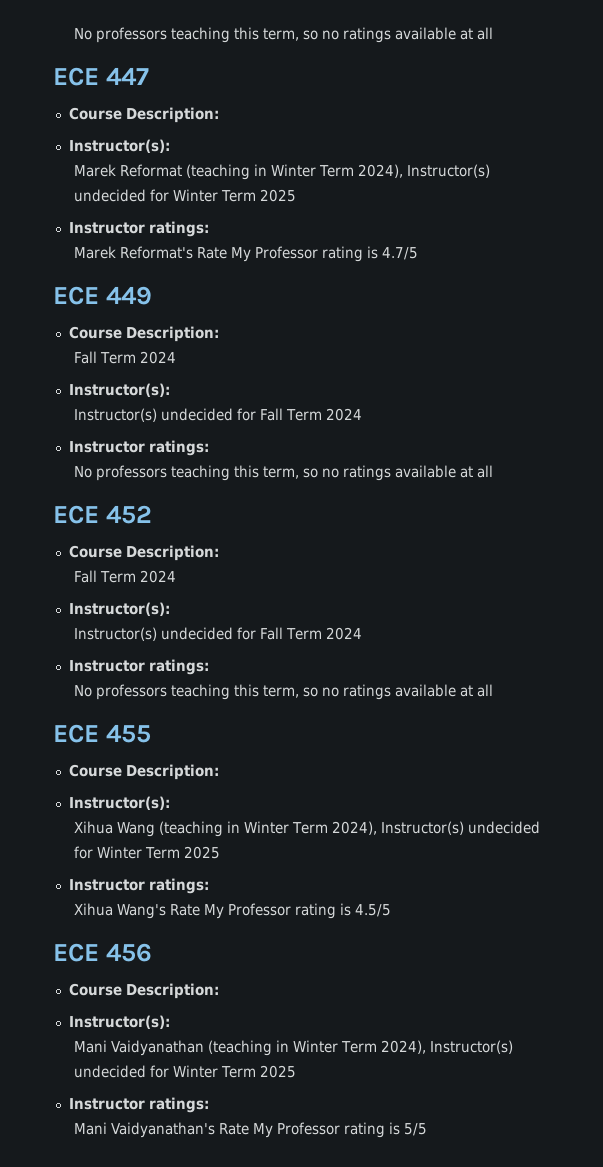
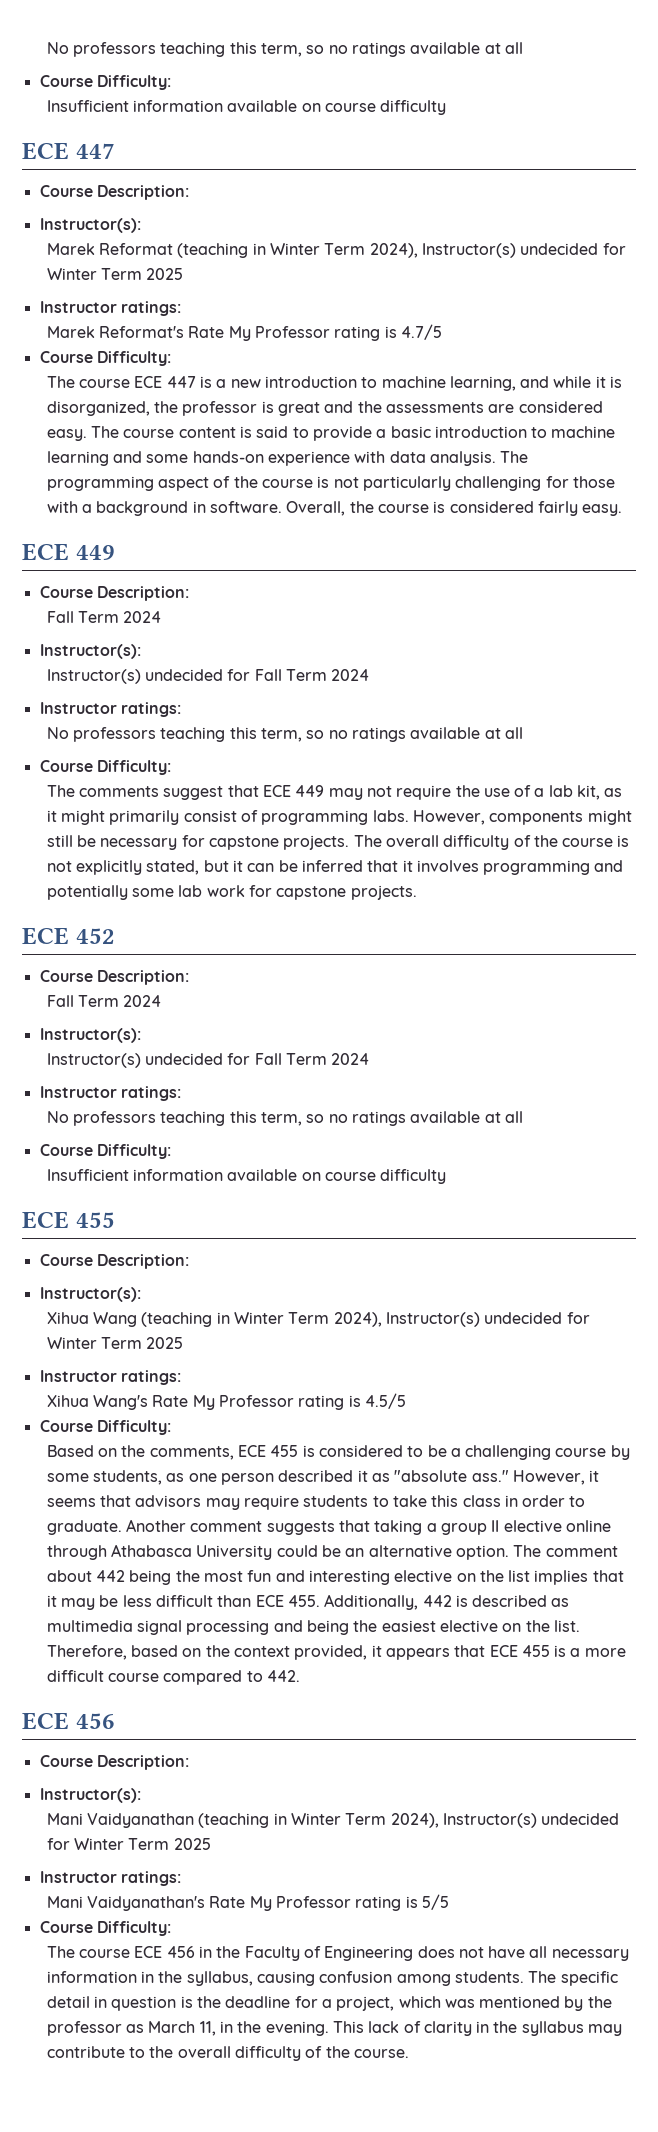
(493, 33) none -> [39,75,171,90] [46,100,447,115] // Course Difficulty: // Insufficient information available on course difficulty
(418, 253) none -> [39,351,171,366] [46,376,623,391] [46,401,603,416] [46,426,616,441] [46,451,529,466] [46,476,615,491] [46,501,623,516] // Course Difficulty: // The course ECE 447 is a new introduction to machine learning, and while it is disorganized, the professor is great and the assessments are considered easy. The course content is said to provide a basic introduction to machine learning and some hands-on experience with data analysis. The programming aspect of the course is not particularly challenging for those with a background in software. Overall, the course is considered fairly easy.
(493, 471) none -> [39,760,171,775] [46,785,623,800] [46,810,632,825] [46,835,630,850] [46,860,624,875] [46,885,417,900] // Course Difficulty: // The comments suggest that ECE 449 may not require the use of a lab kit, as it might primarily consist of programming labs. However, components might still be necessary for capstone projects. The overall difficulty of the course is not explicitly stated, but it can be inferred that it involves programming and potentially some lab work for capstone projects.
(493, 690) none -> [39,1144,171,1159] [46,1169,447,1184] // Course Difficulty: // Insufficient information available on course difficulty
(392, 910) none -> [39,1420,171,1435] [46,1445,630,1460] [46,1470,600,1485] [46,1495,586,1510] [46,1519,611,1535] [46,1544,618,1560] [46,1570,624,1585] [46,1594,570,1610] [46,1620,580,1635] [46,1645,626,1660] [46,1670,300,1685] // Course Difficulty: // Based on the comments, ECE 455 is considered to be a challenging course by some students, as one person described it as "absolute ass." However, it seems that advisors may require students to take this class in order to graduate. Another comment suggests that taking a group II elective online through Athabasca University could be an alternative option. The comment about 442 being the most fun and interesting elective on the list implies that it may be less difficult than ECE 455. Additionally, 442 is described as multimedia signal processing and being the easiest elective on the list. Therefore, based on the context provided, it appears that ECE 455 is a more difficult course compared to 442.
(428, 1129) none -> [39,1921,171,1936] [46,1946,629,1961] [46,1971,618,1986] [46,1996,612,2011] [46,2021,623,2036] [46,2046,409,2061] // Course Difficulty: // The course ECE 456 in the Faculty of Engineering does not have all necessary information in the syllabus, causing confusion among students. The specific detail in question is the deadline for a project, which was mentioned by the professor as March 11, in the evening. This lack of clarity in the syllabus may contribute to the overall difficulty of the course.

